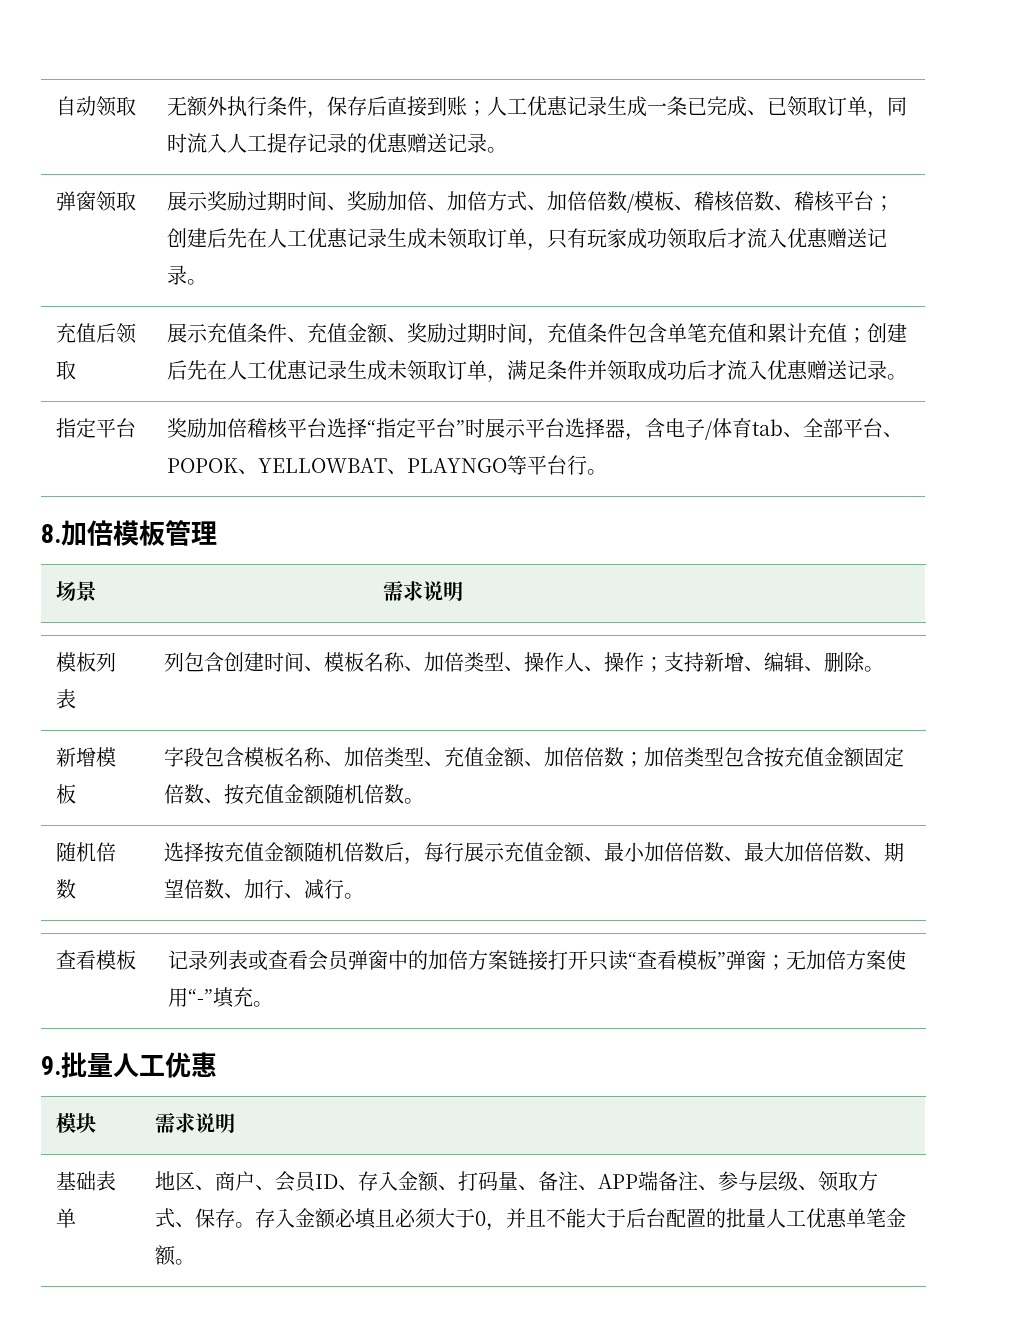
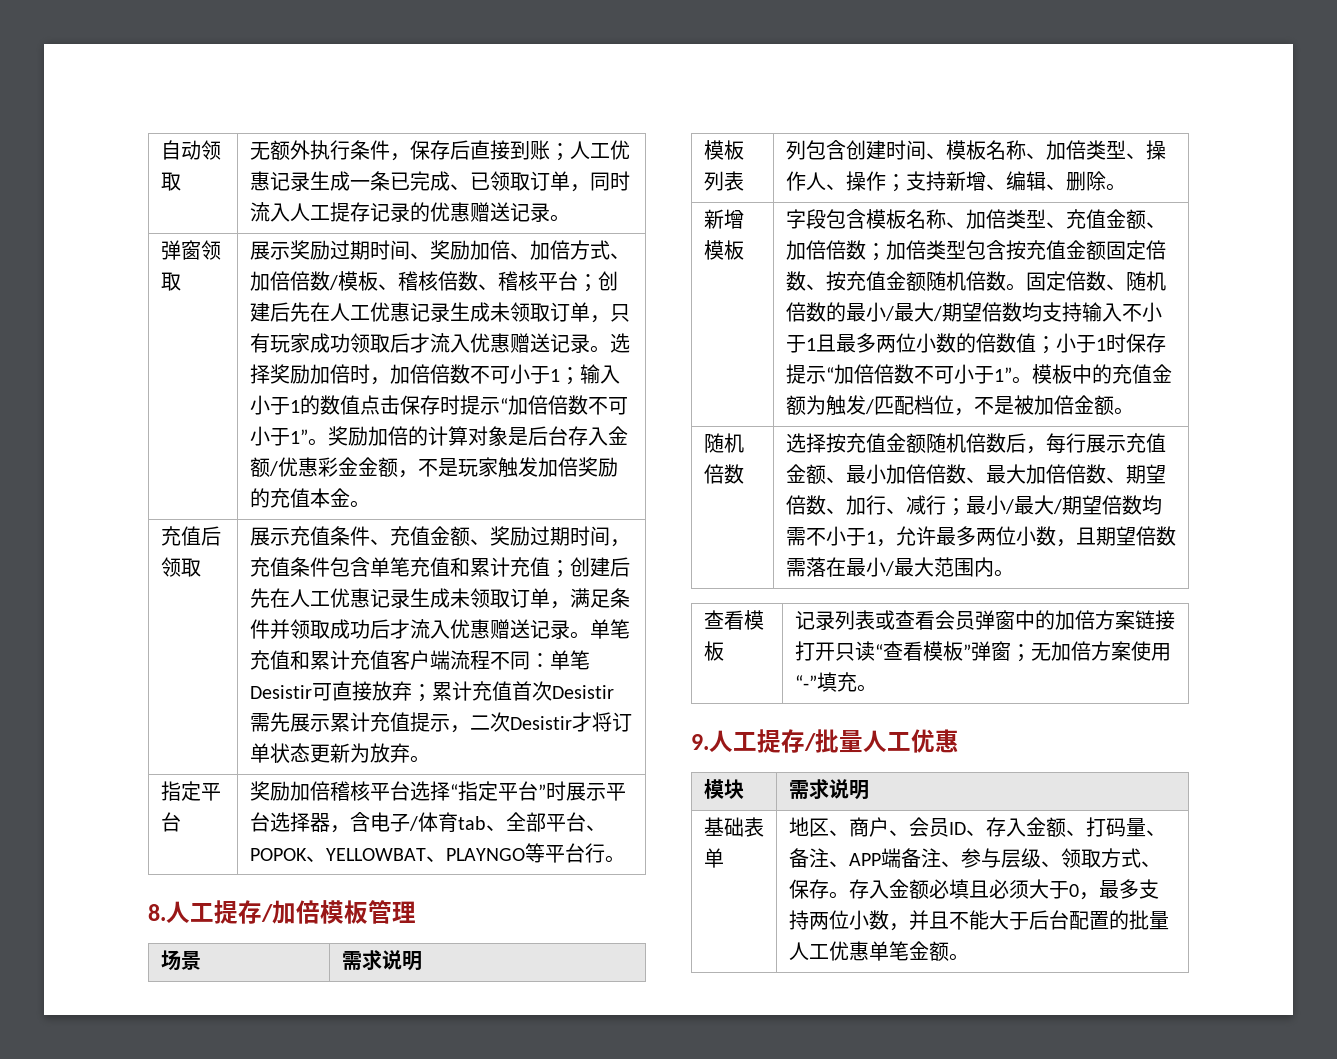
(207, 282) none -> [609,333,630,353] [249,364,620,385] [249,395,628,415] [249,426,628,446] [249,457,618,478] [249,488,370,508] 选择奖励加倍时，加倍倍数不可小于1；输入小于1的数值点击保存时提示“加倍倍数不可小于1”。奖励加倍的计算对象是后台存入金额/优惠彩金金额，不是玩家触发加倍奖励的充值本金。
(907, 377) none -> [589,619,630,639] [249,650,590,670] [249,681,614,702] [249,712,632,733] [249,743,430,763] 单笔充值和累计充值客户端流程不同：单笔Desistir可直接放弃；累计充值首次Desistir需先展示累计充值提示，二次Desistir才将订单状态更新为放弃。
(61, 533) none -> [166,900,273,924] 人工提存/
(424, 801) none -> [1025,271,1166,291] [785,302,1162,322] [785,333,1166,354] [785,364,1172,384] [785,395,1134,416] 固定倍数、随机倍数的最小/最大/期望倍数均支持输入不小于1且最多两位小数的倍数值；小于1时保存提示“加倍倍数不可小于1”。模板中的充值金额为触发/匹配档位，不是被加倍金额。
(344, 889) none -> [945,495,1162,516] [785,526,1176,547] [785,557,994,577] ；最小/最大/期望倍数均需不小于1，允许最多两位小数，且期望倍数需落在最小/最大范围内
(61, 1065) none -> [709,729,816,753] 人工提存/
(506, 1227) none -> [1098,879,1159,899] [788,910,909,931] 最多支持两位小数，

